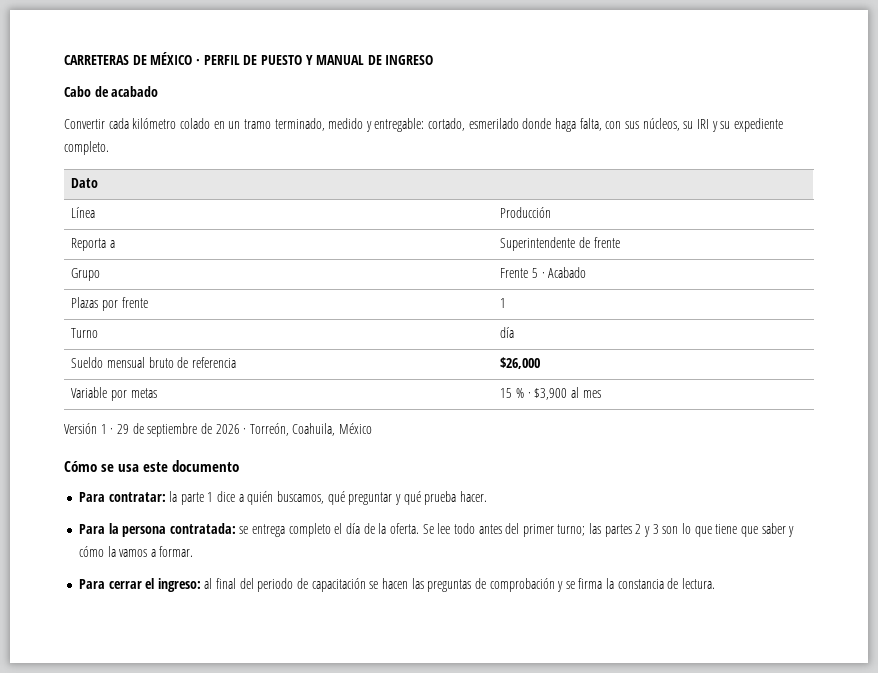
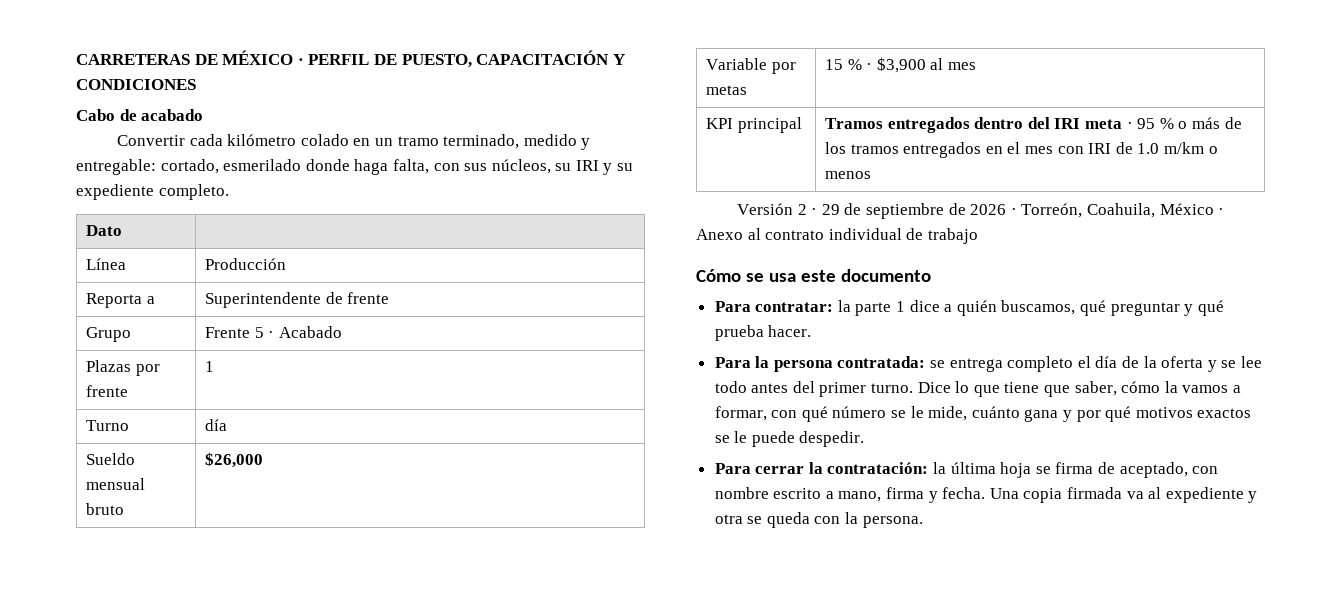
[260,55,434,65] PUESTO Y MANUAL DE INGRESO -> [401,50,625,68] [76,79,196,90] PUESTO, CAPACITACIÓN Y CONDICIONES
[177,357,236,368] de referencia -> (125, 509) none
(601, 394) none -> [706,117,802,133] [825,117,1242,133] [825,142,1218,158] [825,171,872,179] // KPI principal | Tramos entregados dentro del IRI meta · 95 % o más de los tramos entregados en el mes con IRI de 1.0 m/km o menos
[100,424,107,434] 1 -> [797,204,807,215] 2
(373, 428) none -> [1218,208,1225,215] [696,228,978,244] · Anexo al contrato individual de trabajo
[389,523,434,534] oferta. Se -> [1161,356,1237,372] oferta y se
[557,523,679,537] turno; las partes 2 y 3 son -> [871,382,951,393] turno. Dice
[761,523,795,537] saber y -> [1074,381,1117,396] saber,
[159,546,194,557] [78,578,716,592] formar. // Para cerrar el ingreso: al final del periodo de capacitación se hacen las preguntas de comprobación y se firma la constancia de lectura. -> [714,406,1252,422] [714,431,865,447] [714,462,1219,478] [714,487,1258,503] [714,512,923,528] formar, con qué número se le mide, cuánto gana y por qué motivos exactos se le puede despedir. // Para cerrar la contratación: la última hoja se firma de aceptado, con nombre escrito a mano, firma y fecha. Una copia firmada va al expediente y otra se queda con la persona.

